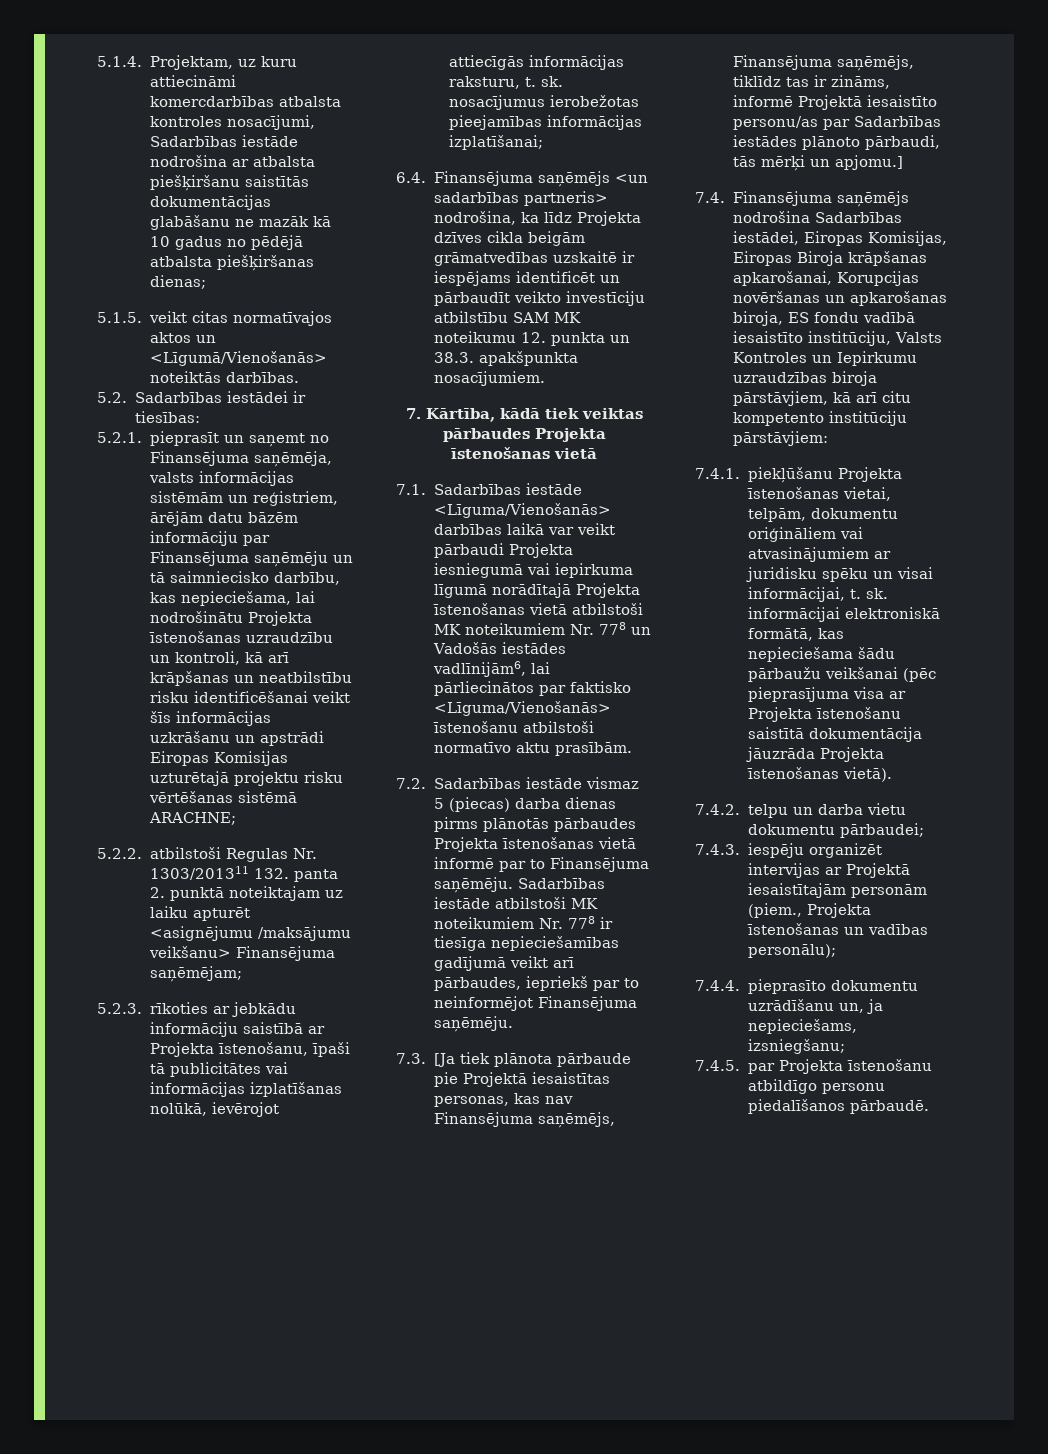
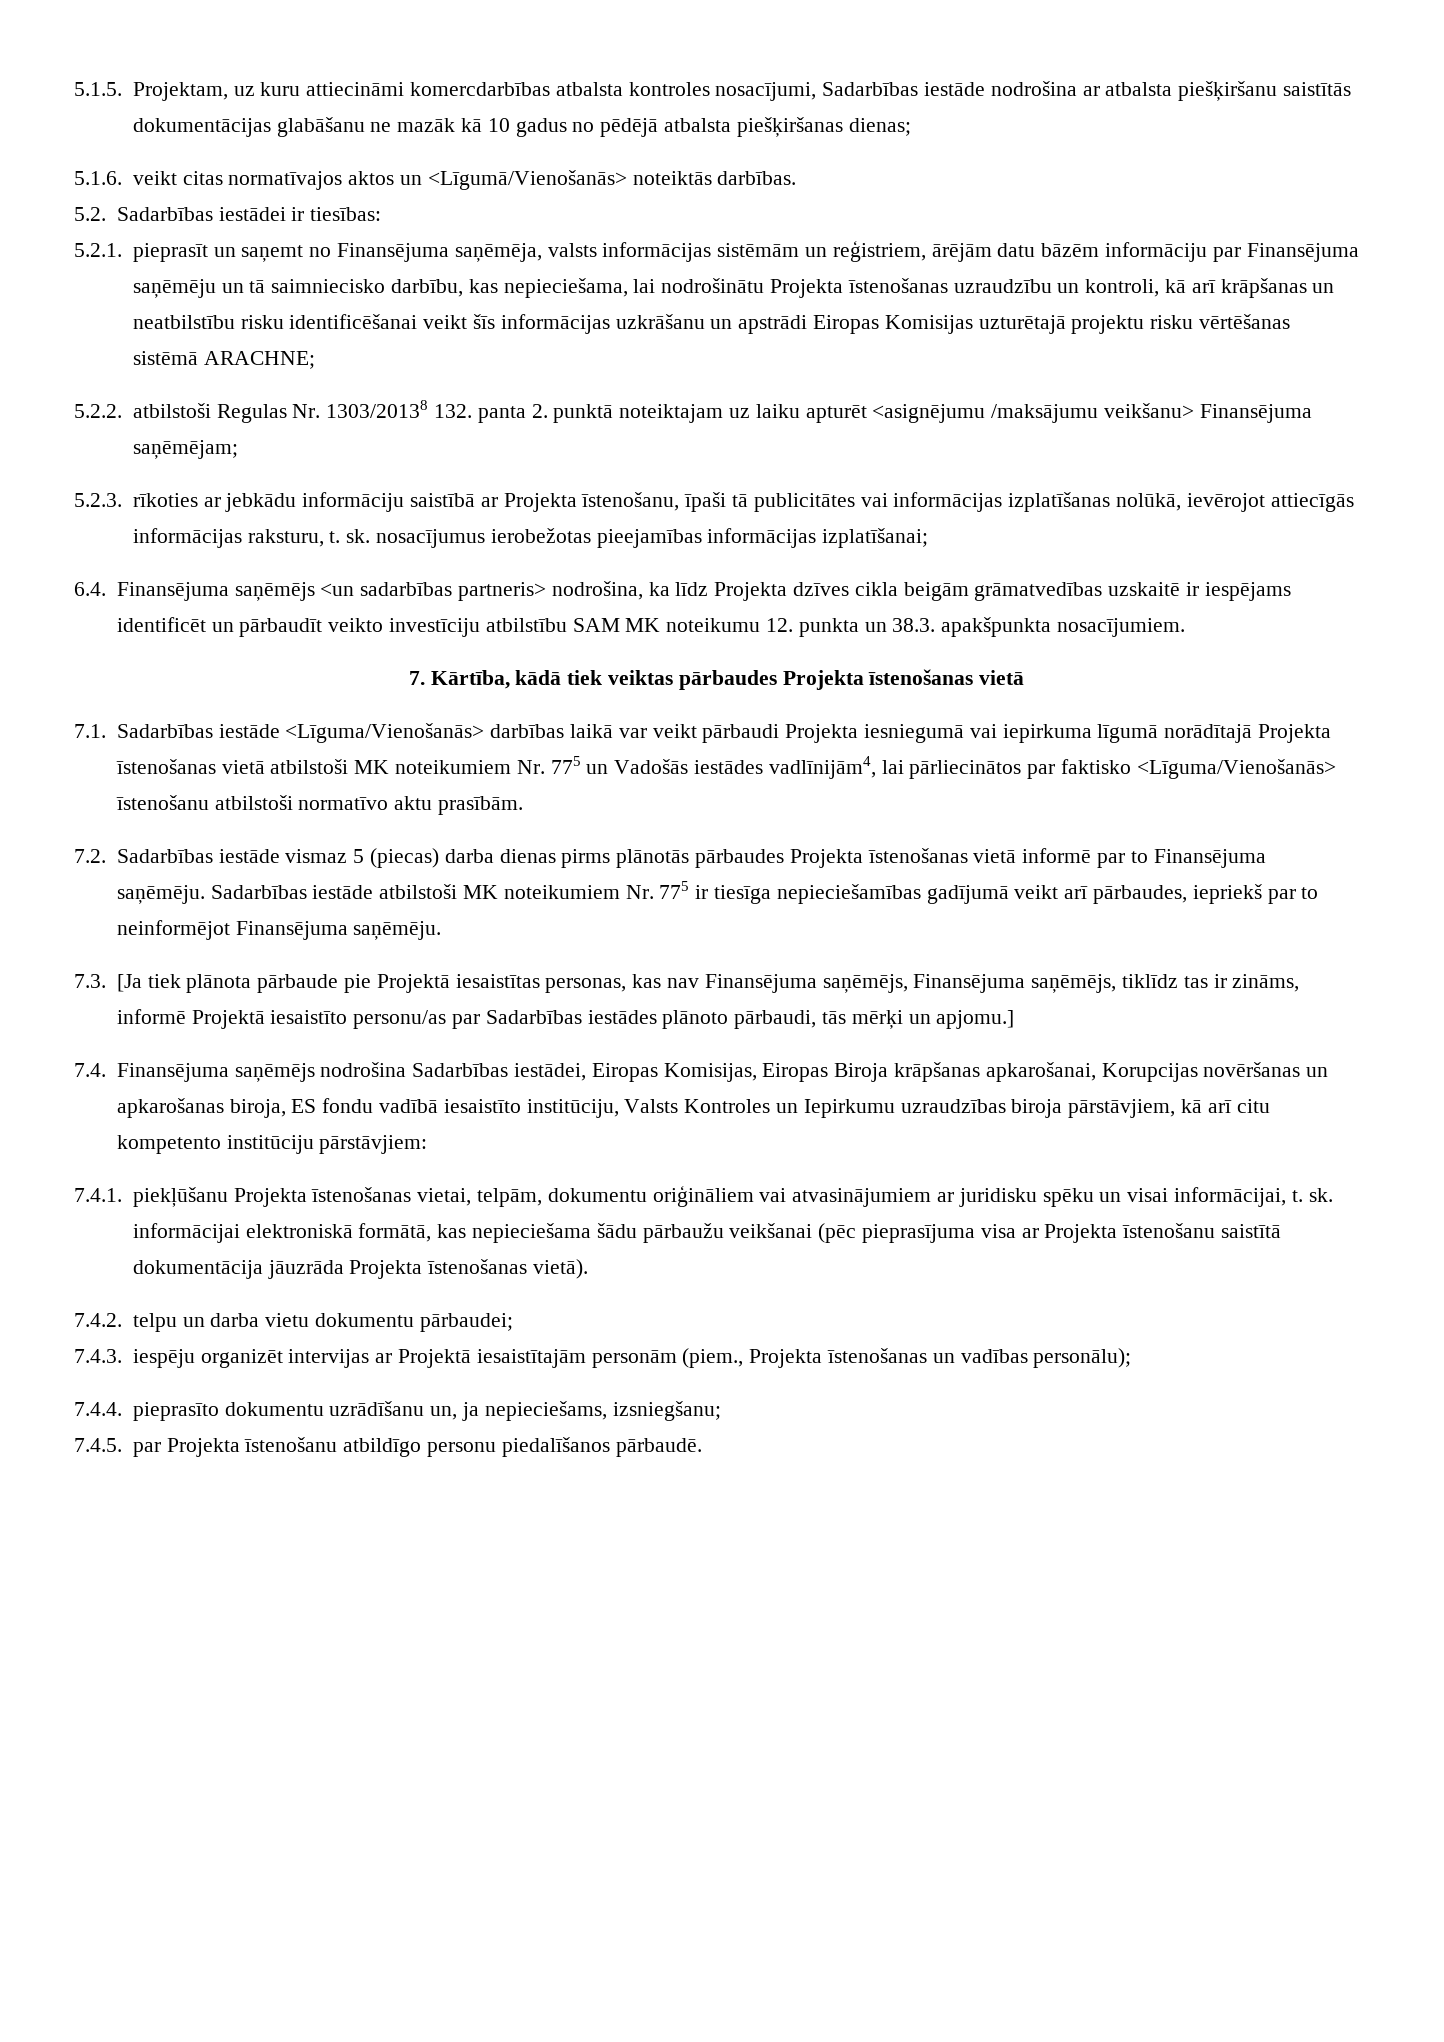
[97,56,142,67] 5.1.4. -> [74,82,122,96] 5.1.5.
[97,312,142,323] 5.1.5. -> [74,171,122,185] 5.1.6.
[149,866,249,880] 1303/201311 -> [326,400,429,418] 1303/20138
[599,622,627,635] 778 -> [550,756,581,774] 775
[432,661,526,677] vadlīnijām6, -> [768,756,876,779] vadlīnijām4,
[568,916,596,929] 778 -> [659,881,690,899] 775

